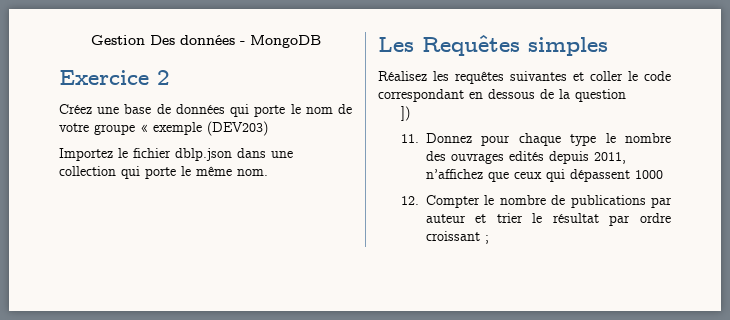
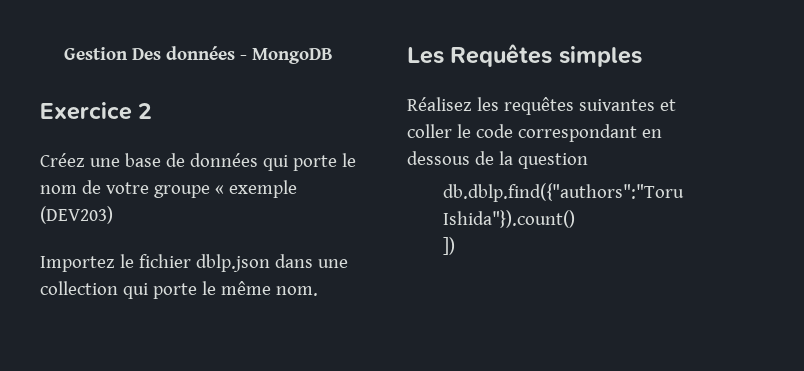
(626, 95) none -> [442,183,684,202] [442,210,575,228] // db.dblp.find({"authors":"Toru Ishida"}).count()
[400,133,671,146] [425,151,626,164] [425,169,663,182] [400,195,672,208] [425,213,671,226] [425,231,489,244] // 11. Donnez pour chaque type le nombre des ouvrages edités depuis 2011, n’affichez que ceux qui dépassent 1000 // 12. Compter le nombre de publications par auteur et trier le résultat par ordre croissant ; -> (455, 246) none

